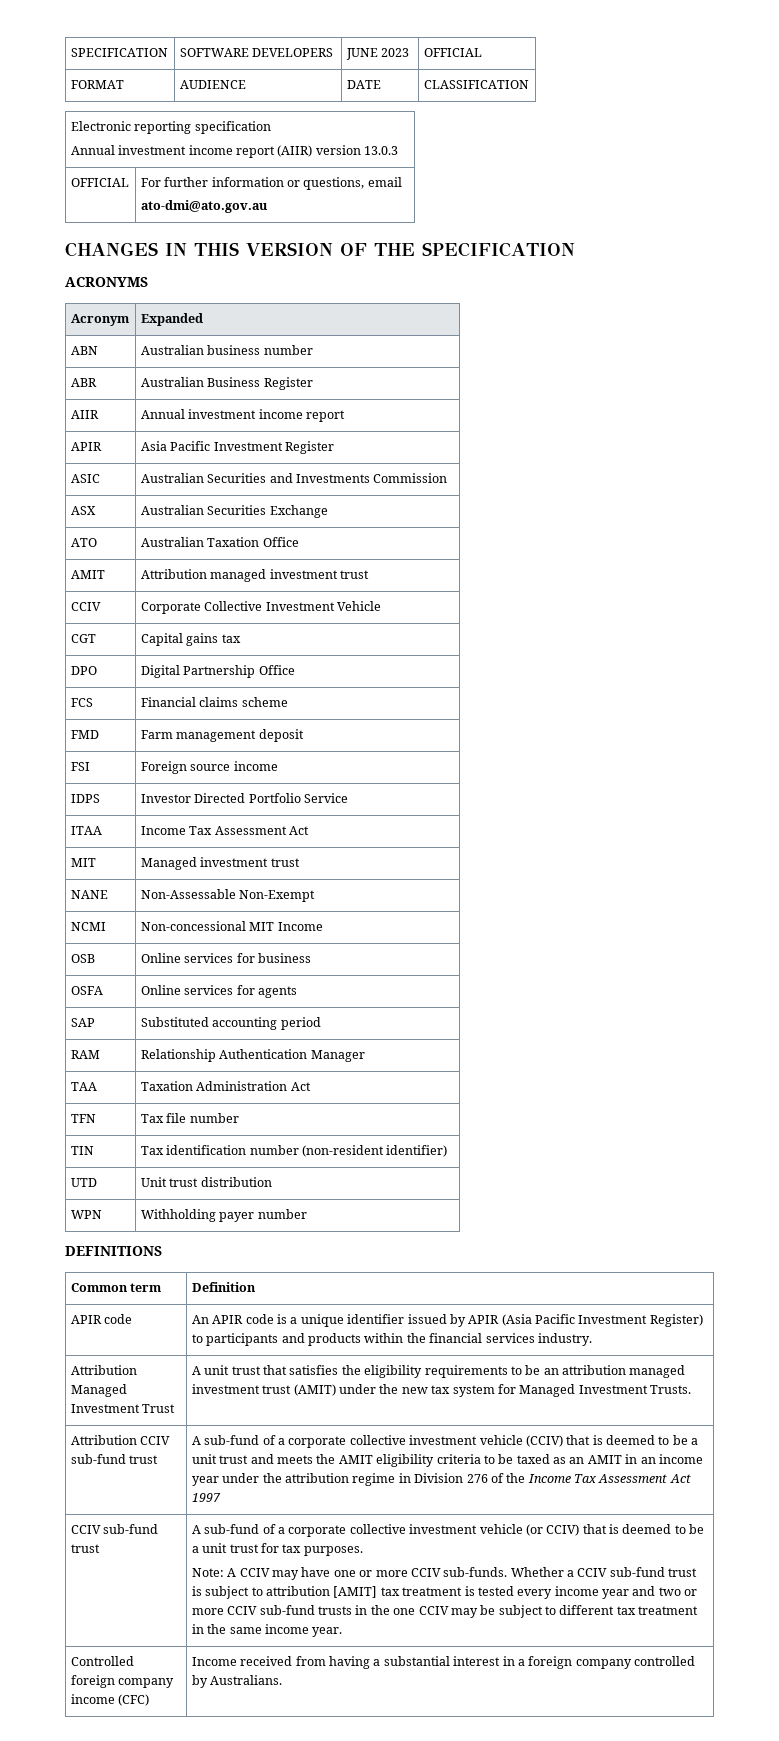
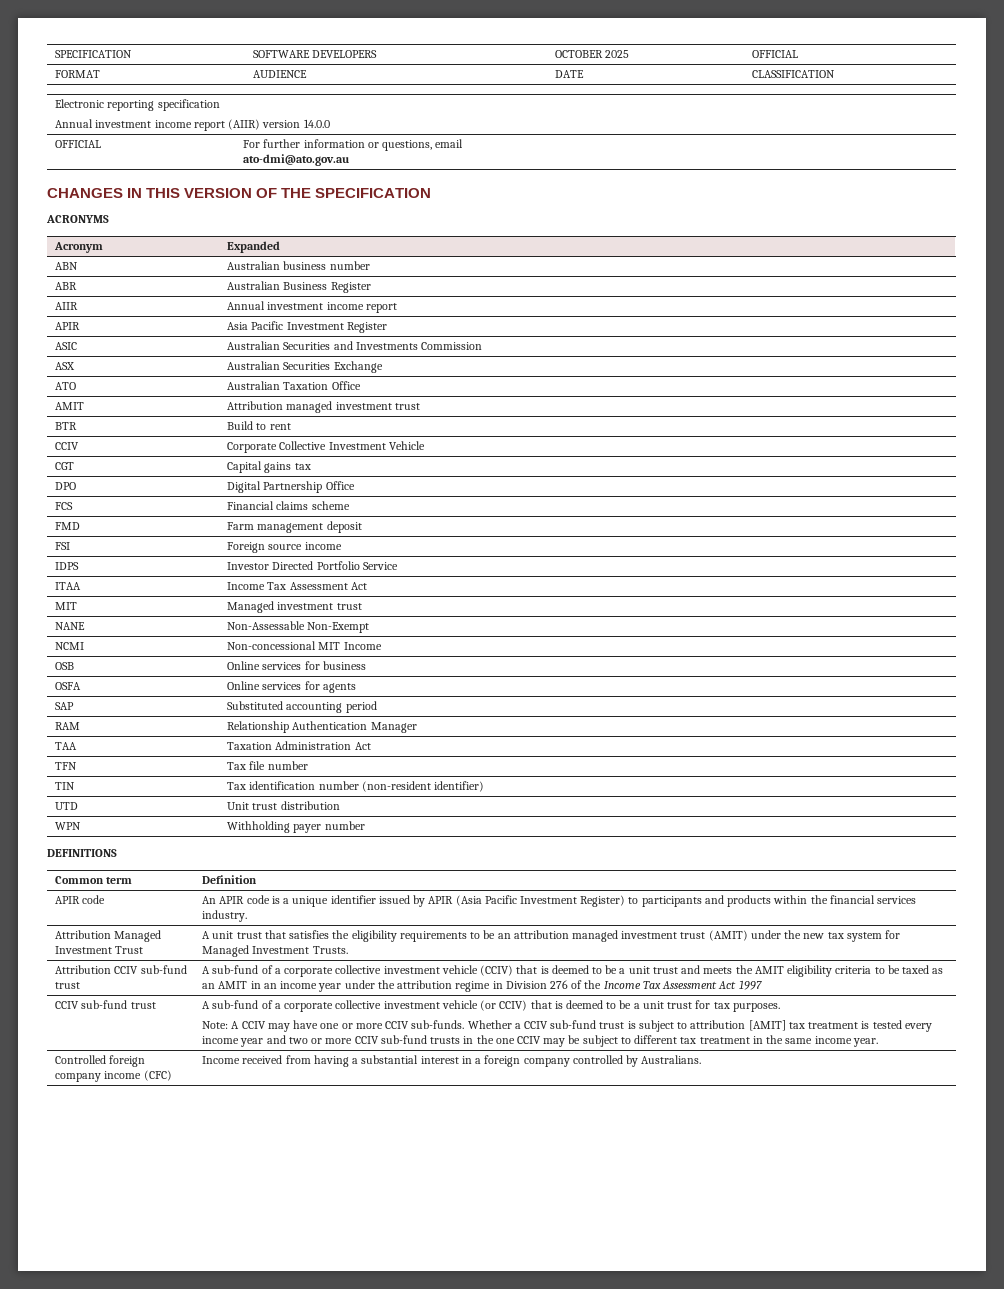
[345,48,410,60] JUNE 2023 -> [555,50,630,58] OCTOBER 2025
[364,146,399,155] 13.0.3 -> [303,119,330,128] 14.0.0
(370, 574) none -> [55,422,78,430] [227,421,291,430] // BTR | Build to rent

